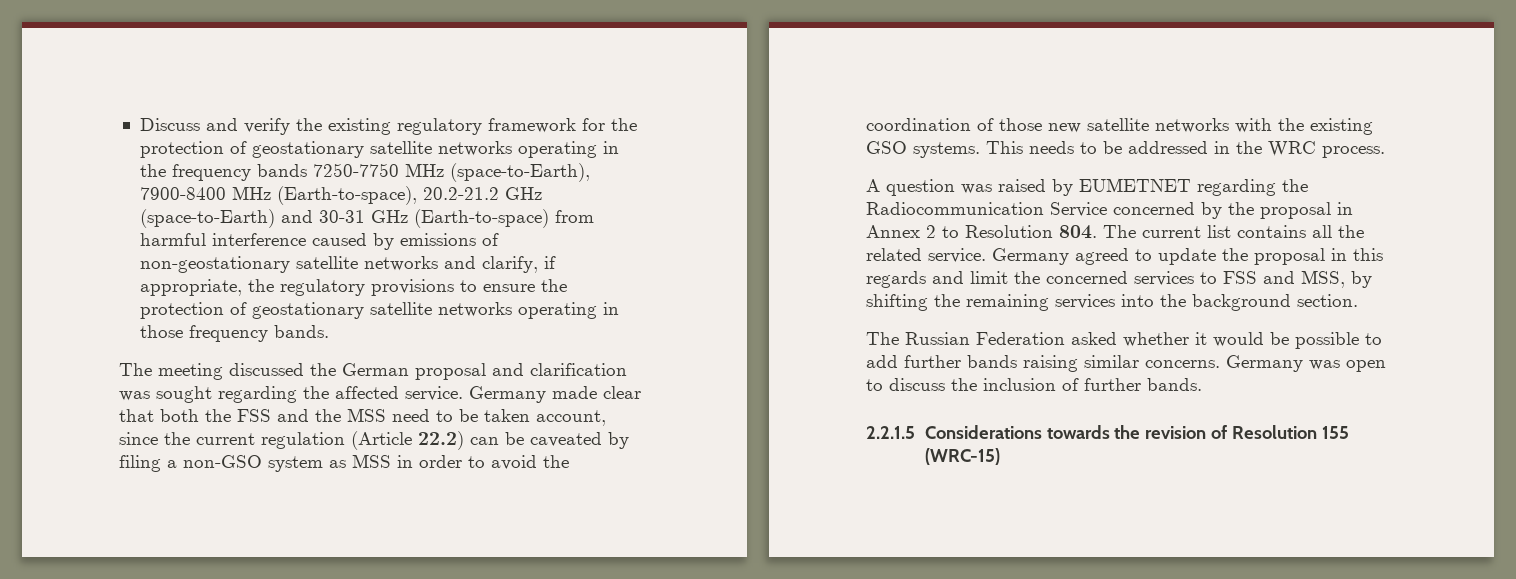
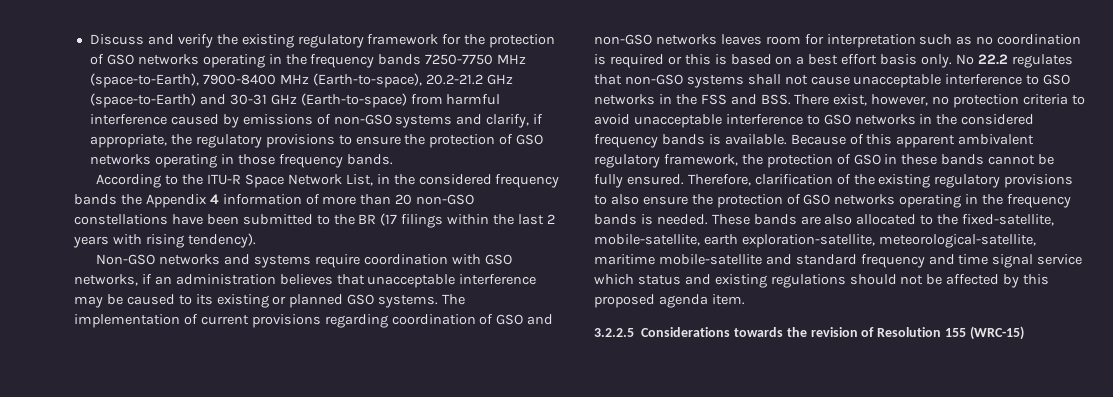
[251,141,432,158] geostationary satellite -> [106,54,134,65] GSO
[139,256,438,273] non-geostationary satellite networks -> [333,114,453,128] non-GSO systems
[251,302,432,319] geostationary satellite -> [516,134,544,145] GSO
[119,363,627,380] [119,386,641,403] [119,408,606,426] [119,431,629,450] [119,454,569,472] [866,118,1373,135] [866,141,1385,158] [866,178,1308,196] [866,202,1353,219] [866,225,1364,239] [866,248,1383,265] [866,270,1372,288] [866,294,1358,311] [866,332,1382,349] [866,355,1386,372] [866,378,1202,391] [866,426,915,439] The meeting discussed the German proposal and clarification was sought regarding the affected service. Germany made clear that both the FSS and the MSS need to be taken account, since the current regulation (Article 22.2) can be caveated by filing a non-GSO system as MSS in order to avoid the coordination of those new satellite networks with the existing GSO systems. This needs to be addressed in the WRC process. // A question was raised by EUMETNET regarding the Radiocommunication Service concerned by the proposal in Annex 2 to Resolution 804. The current list contains all the related service. Germany agreed to update the proposal in this regards and limit the concerned services to FSS and MSS, by shifting the remaining services into the background section. // The Russian Federation asked whether it would be possible to add further bands raising similar concerns. Germany was open to discuss the inclusion of further bands. // 2.2.1.5 -> [96,174,560,188] [74,194,475,208] [74,213,555,228] [73,233,256,248] [96,254,512,268] [74,274,537,288] [74,294,466,308] [74,314,554,328] [594,34,1082,48] [594,54,1073,68] [594,74,1071,88] [594,94,1085,108] [594,114,1035,128] [594,134,1035,148] [594,154,1055,168] [594,174,1074,188] [594,194,1072,208] [594,214,1055,226] [594,234,1036,248] [594,254,1083,268] [594,274,1050,288] [594,294,745,308] [594,328,634,337] According to the ITU-R Space Network List, in the considered frequency bands the Appendix 4 information of more than 20 non-GSO constellations have been submitted to the BR (17 filings within the last 2 years with rising tendency). // Non-GSO networks and systems require coordination with GSO networks, if an administration believes that unacceptable interference may be caused to its existing or planned GSO systems. The implementation of current provisions regarding coordination of GSO and non-GSO networks leaves room for interpretation such as no coordination is required or this is based on a best effort basis only. No 22.2 regulates that non-GSO systems shall not cause unacceptable interference to GSO networks in the FSS and BSS. There exist, however, no protection criteria to avoid unacceptable interference to GSO networks in the considered frequency bands is available. Because of this apparent ambivalent regulatory framework, the protection of GSO in these bands cannot be fully ensured. Therefore, clarification of the existing regulatory provisions to also ensure the protection of GSO networks operating in the frequency bands is needed. These bands are also allocated to the fixed-satellite, mobile-satellite, earth exploration-satellite, meteorological-satellite, maritime mobile-satellite and standard frequency and time signal service which status and existing regulations should not be affected by this proposed agenda item. // 3.2.2.5

